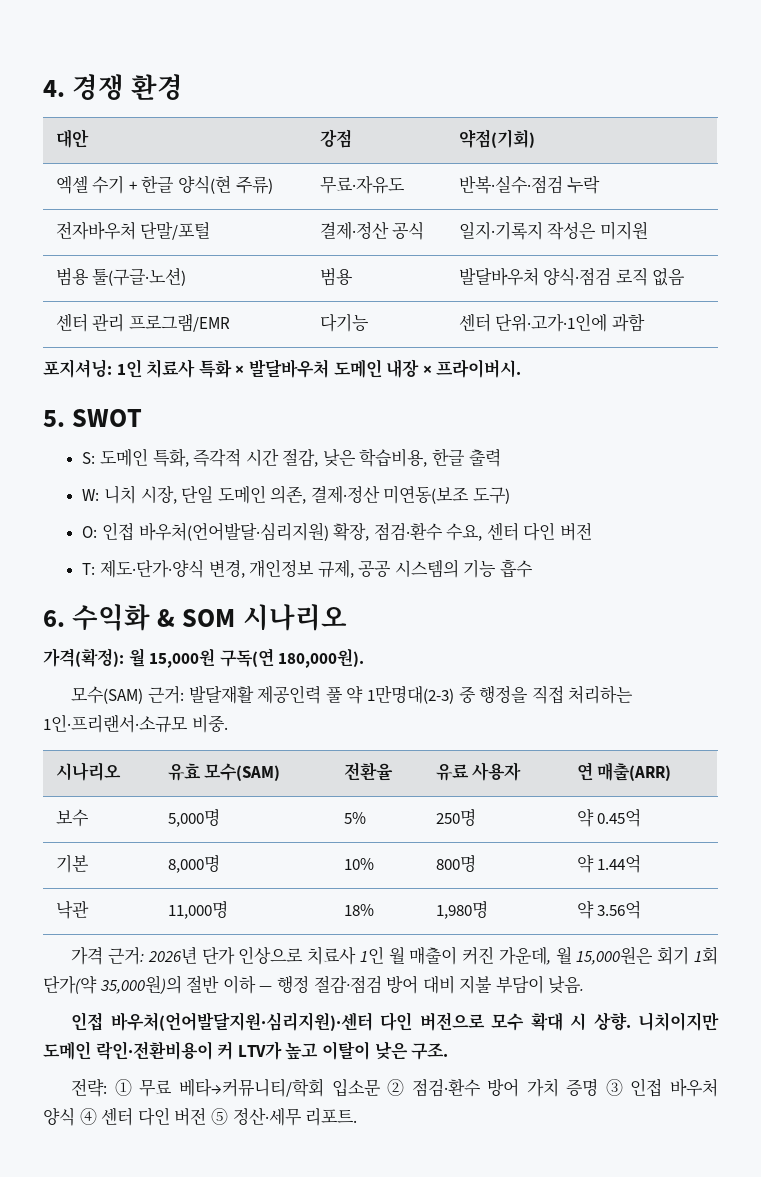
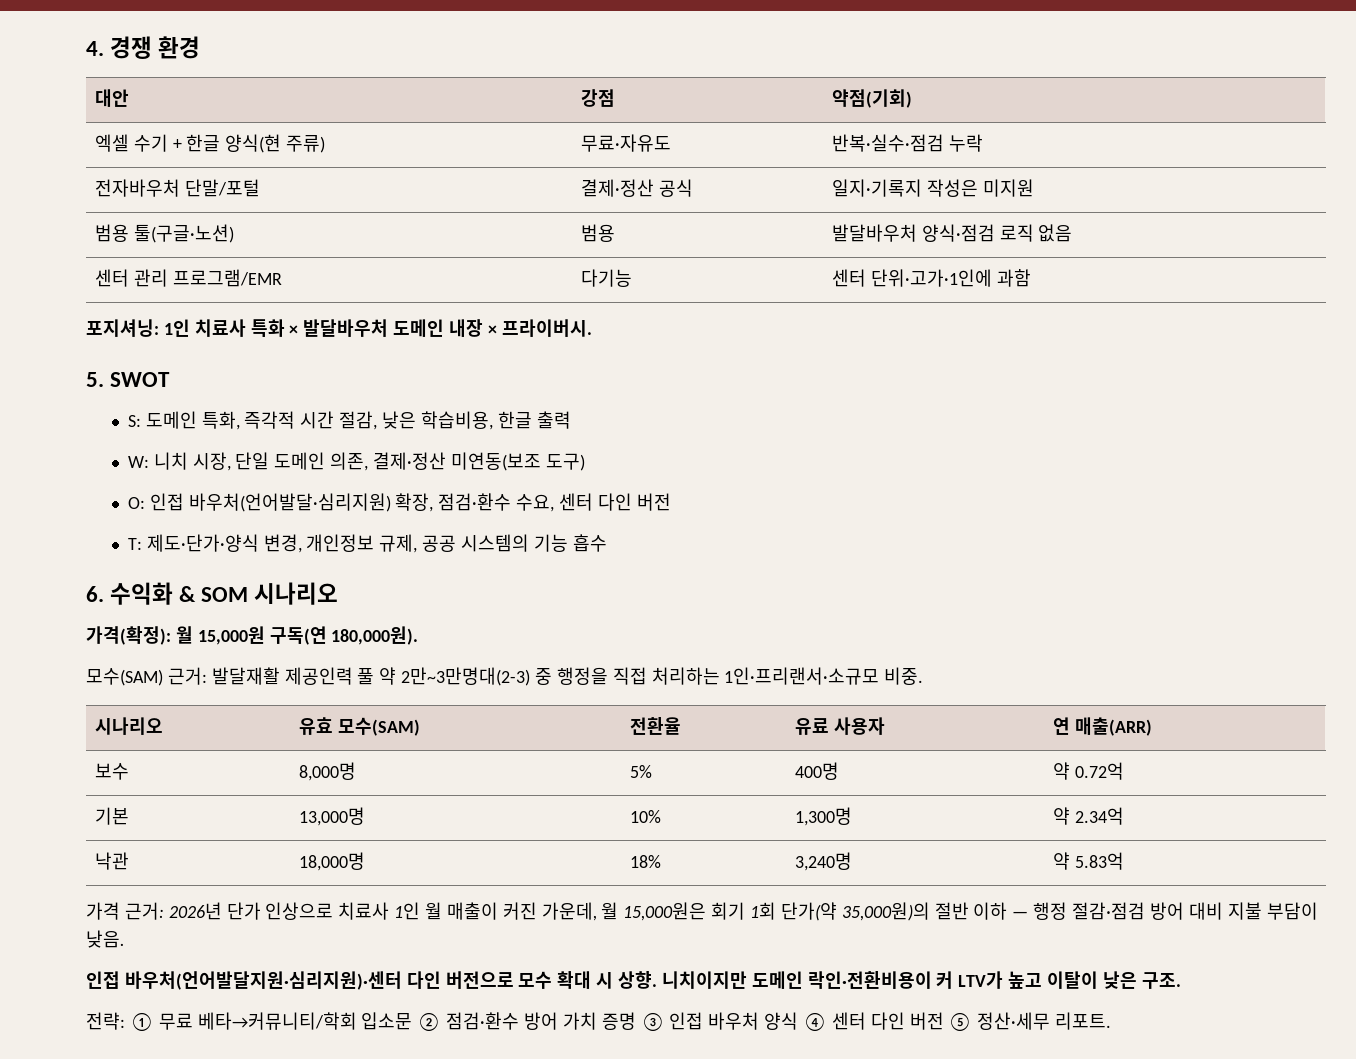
[366,685,454,704] 1만명대(2-3) -> [401,667,531,686] 2만~3만명대(2-3)
[167,808,220,827] 5,000명 -> [298,762,356,781] 8,000명
[435,808,476,826] [576,809,642,827] 250명 | 약 0.45억 -> [794,762,839,780] [1052,762,1124,780] 400명 | 약 0.72억
[167,854,220,873] 8,000명 -> [298,807,365,826] 13,000명
[435,854,476,872] [576,855,642,873] 800명 | 약 1.44억 -> [794,807,852,826] [1052,807,1124,825] 1,300명 | 약 2.34억
[167,900,228,919] 11,000명 -> [298,852,365,871] 18,000명
[435,900,488,919] [576,901,642,919] 1,980명 | 약 3.56억 -> [794,852,852,871] [1052,852,1124,870] 3,240명 | 약 5.83억

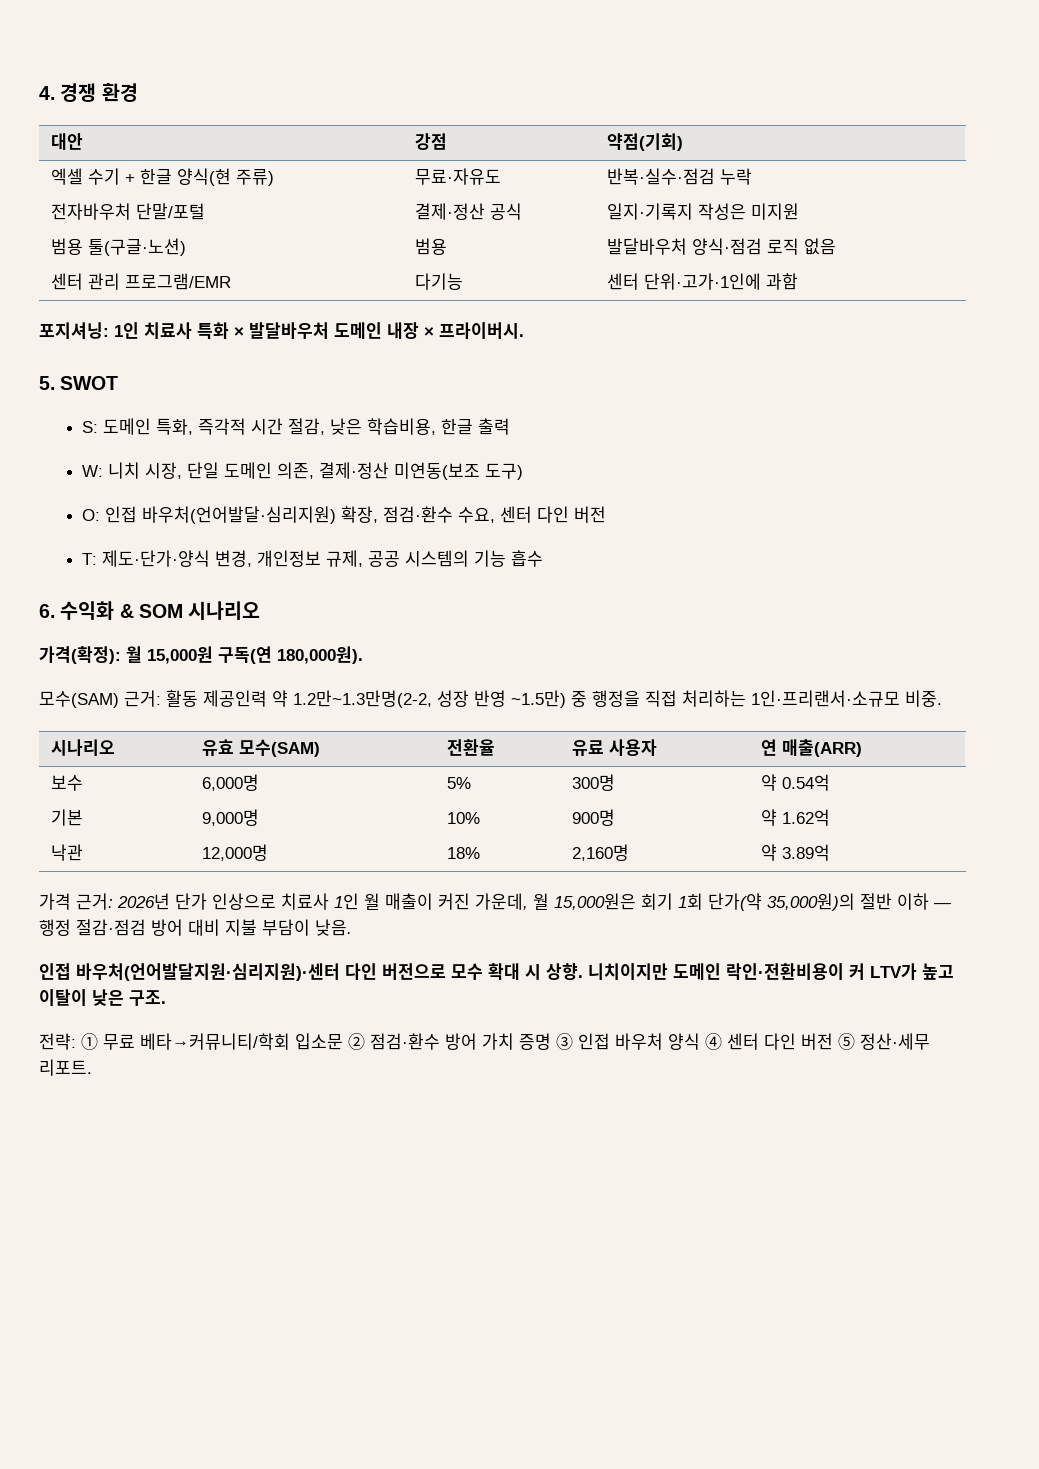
[211,667,531,686] 발달재활 제공인력 풀 약 2만~3만명대(2-3) -> [166,690,566,708] 활동 제공인력 약 1.2만~1.3만명(2-2, 성장 반영 ~1.5만)
[298,762,356,781] 8,000명 -> [202,774,260,791] 6,000명
[794,762,839,780] [1052,762,1124,780] 400명 | 약 0.72억 -> [572,774,616,791] [761,774,831,791] 300명 | 약 0.54억
[298,807,365,826] 13,000명 -> [202,809,260,826] 9,000명
[794,807,852,826] [1052,807,1124,825] 1,300명 | 약 2.34억 -> [572,809,616,826] [761,809,831,826] 900명 | 약 1.62억
[298,852,365,871] 18,000명 -> [202,844,269,861] 12,000명
[794,852,852,871] [1052,852,1124,870] 3,240명 | 약 5.83억 -> [572,844,630,861] [761,844,831,861] 2,160명 | 약 3.89억

